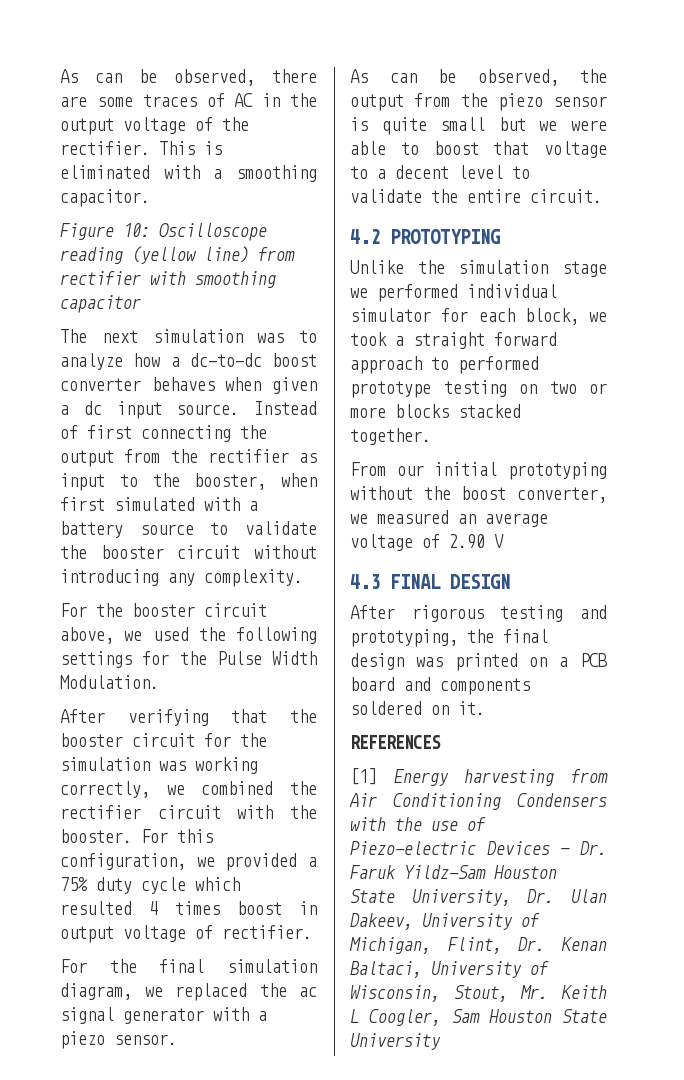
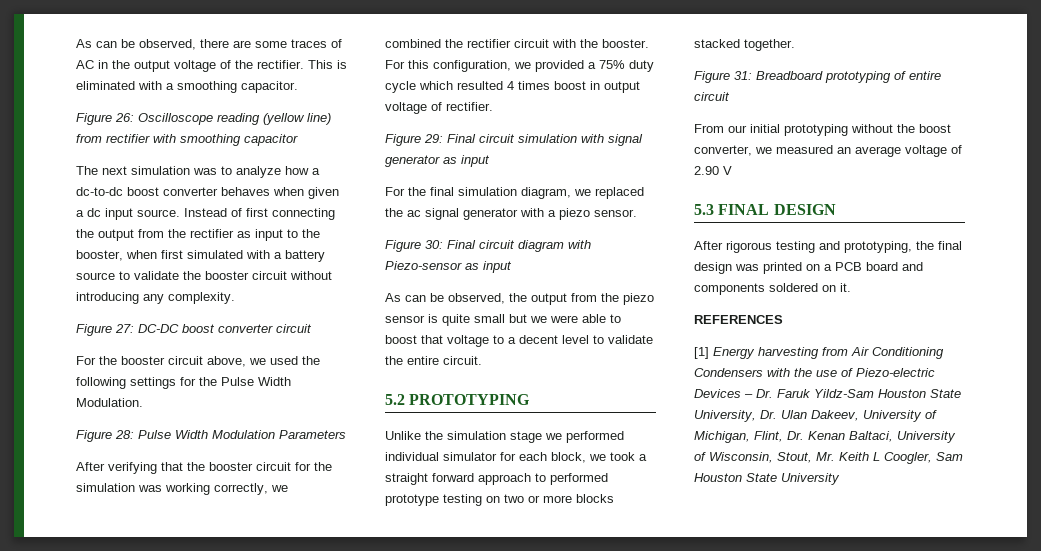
[123,223,150,237] 10: -> [115,113,134,122] 26:
(303, 578) none -> [76,324,312,336] // Figure 27: DC-DC boost converter circuit
(159, 682) none -> [76,430,346,442] // Figure 28: Pulse Width Modulation Parameters
(312, 932) none -> [385,134,643,146] [385,155,490,167] // Figure 29: Final circuit simulation with signal generator as input
(177, 1039) none -> [385,240,591,252] [385,261,512,273] // Figure 30: Final circuit diagram with Piezo-sensor as input
[350,229,380,244] 4.2 -> [385,394,405,405] 5.2
(431, 436) none -> [694,71,941,83] [694,92,730,101] // Figure 31: Breadboard prototyping of entire circuit
[350,574,380,589] 4.3 -> [694,204,714,215] 5.3

